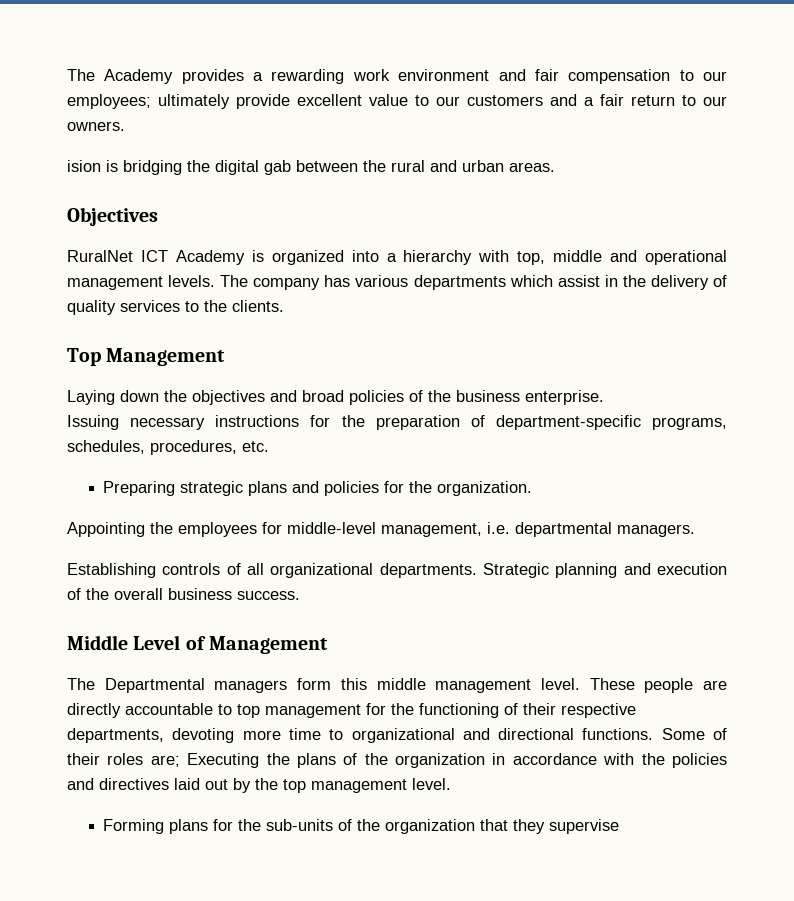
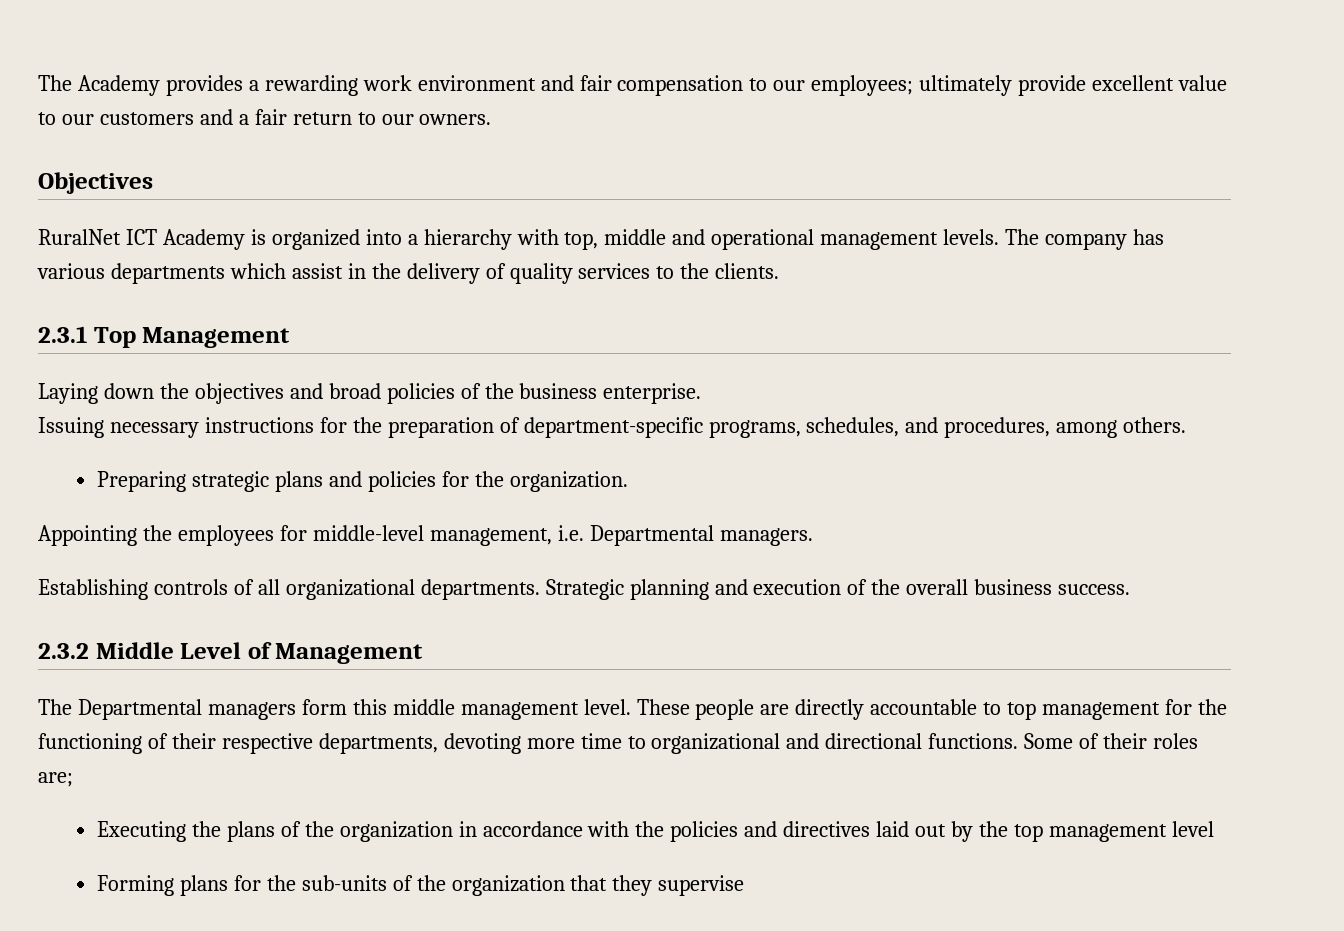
[67,160,555,175] // ision is bridging the digital gab between the rural and urban areas. -> (492, 119) none
(284, 306) none -> [38,326,87,343] 2.3.1
[150,440,269,455] procedures, etc. -> [905,417,1187,438] and procedures, among others.
[515,522,612,537] departmental -> [589,525,714,546] Departmental
(300, 595) none -> [38,643,89,659] 2.3.2
(180, 761) none -> (73, 779) //
[412,778,451,790] level. -> [1171,821,1214,837] level

